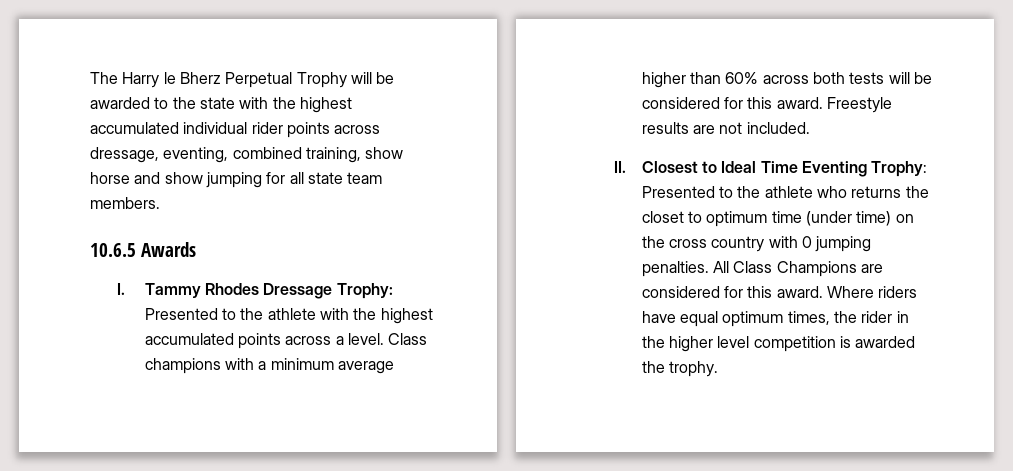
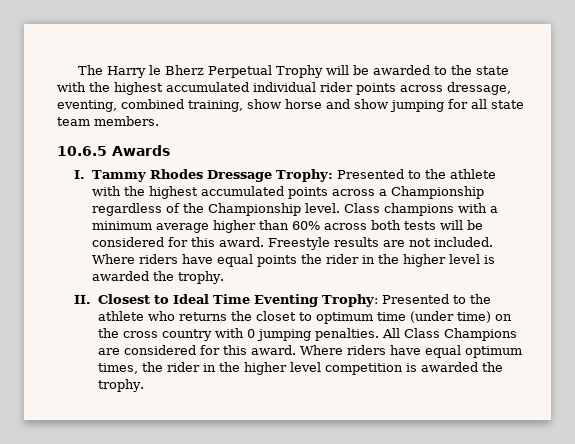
(344, 340) none -> [390,186,484,199] [91,203,301,216] Championship regardless of the Championship
(810, 128) none -> [91,254,495,267] [91,271,224,284] Where riders have equal points the rider in the higher level is awarded the trophy.

